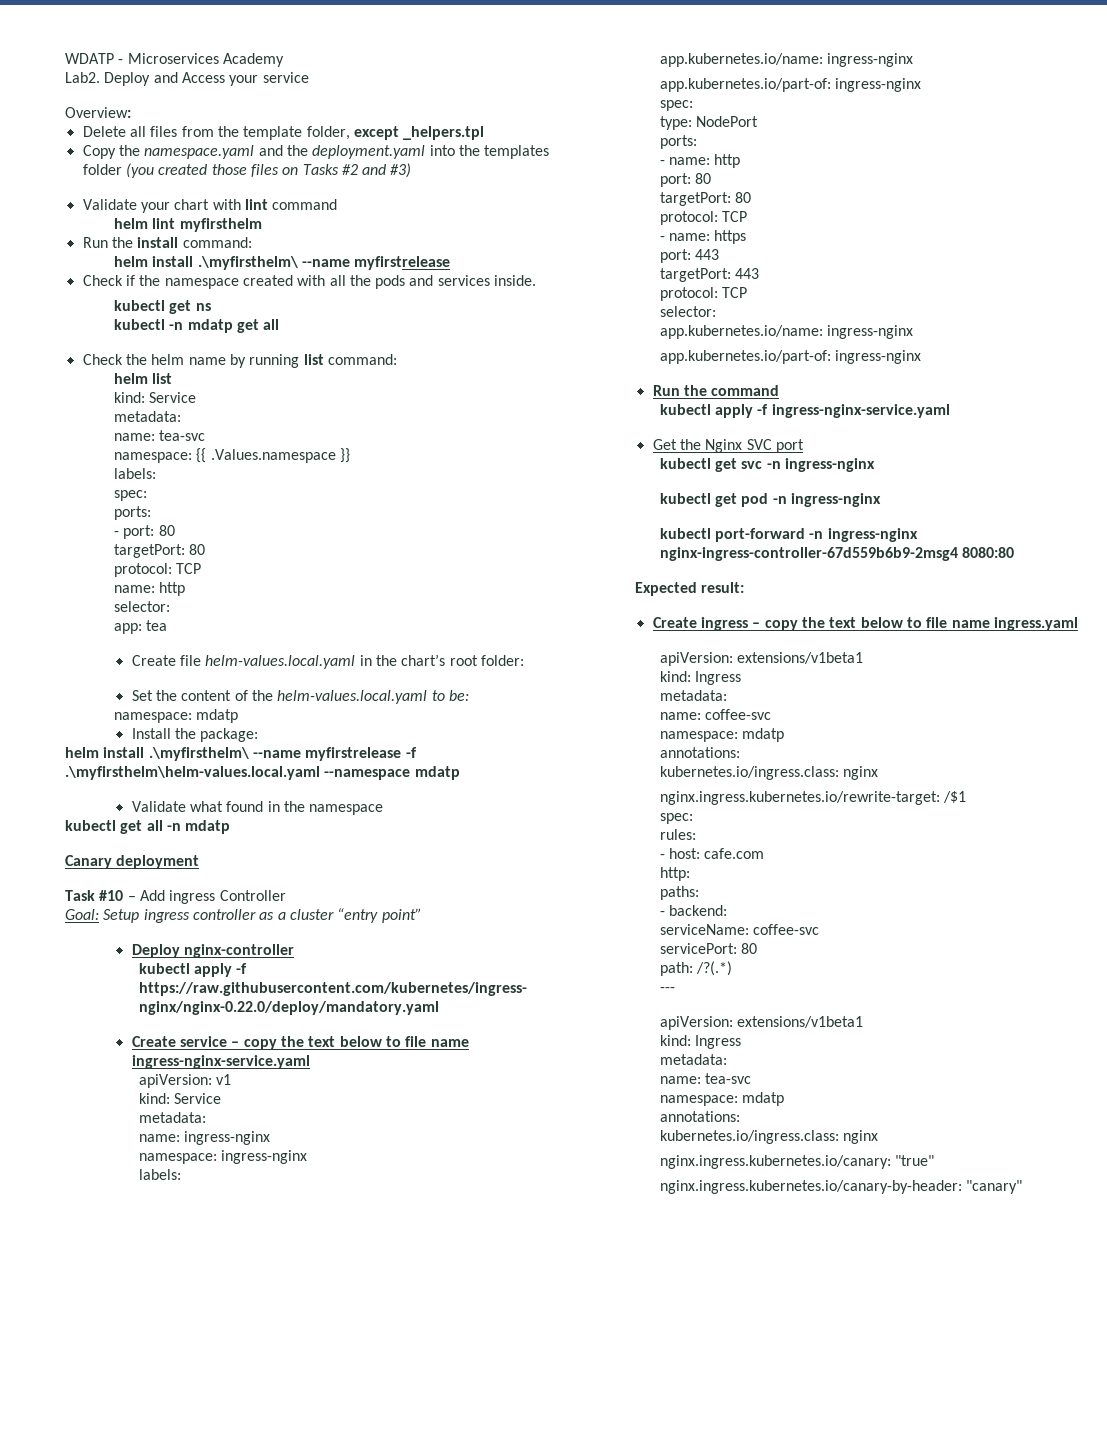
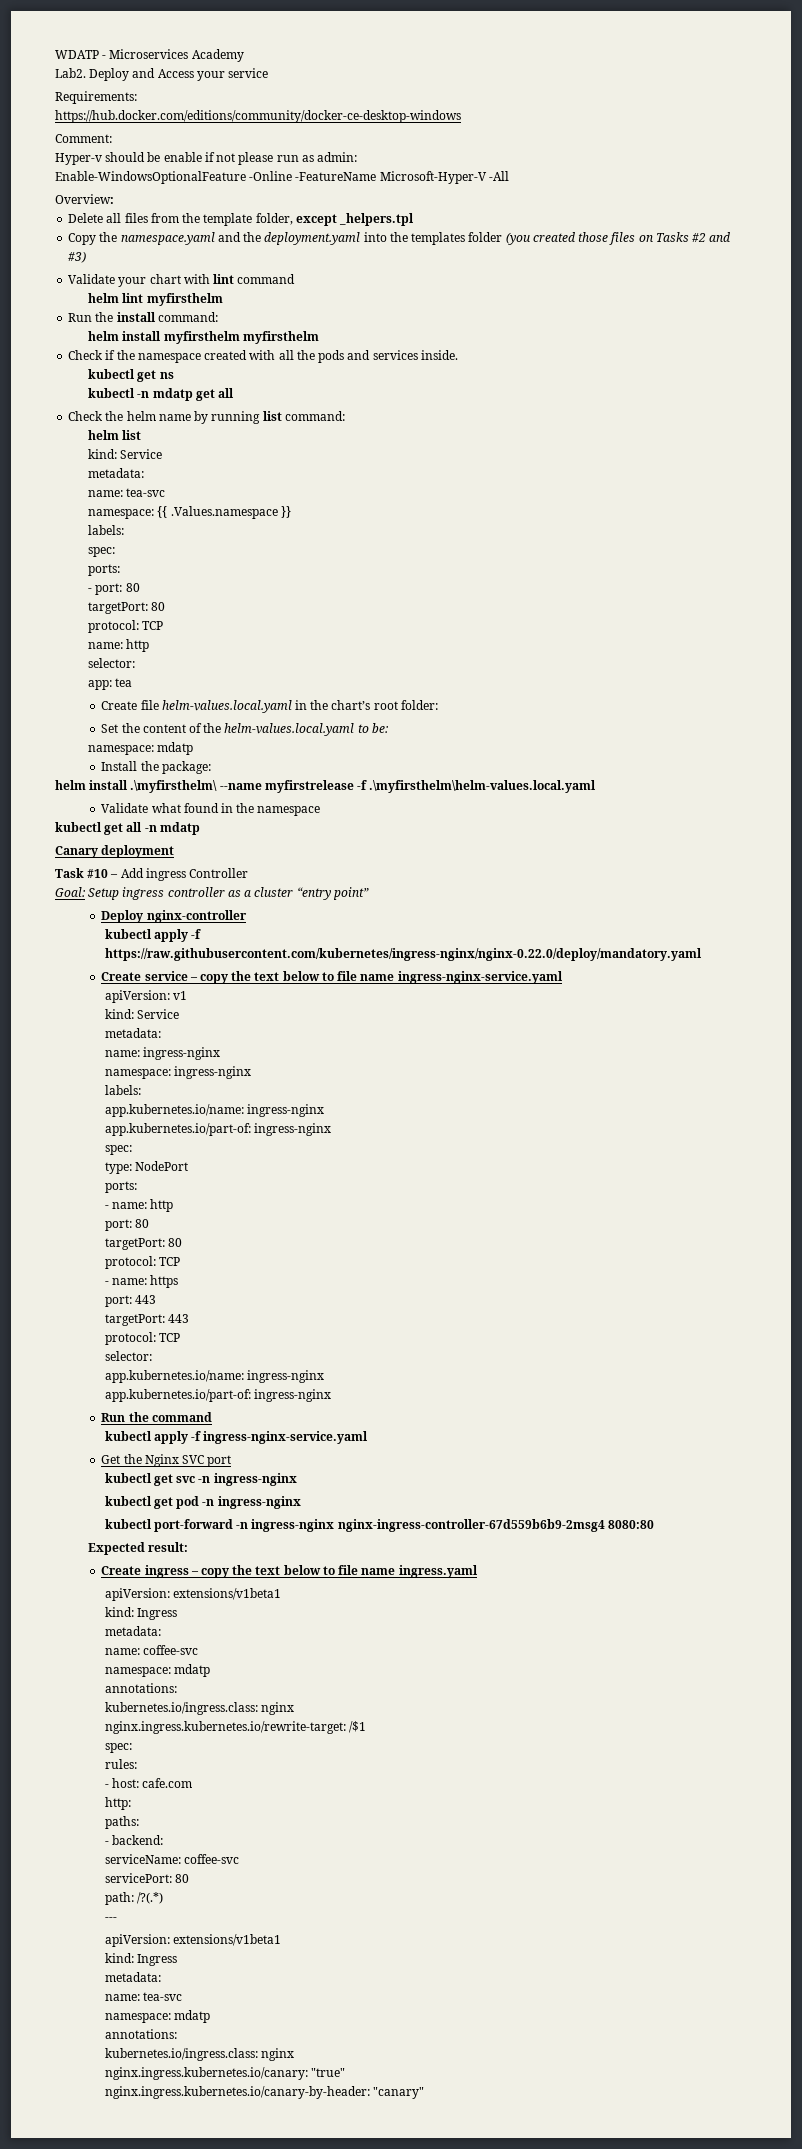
(309, 77) none -> [55,91,137,104] [55,110,461,123] [55,134,112,143] [55,152,358,165] [55,171,509,184] // Requirements: // https://hub.docker.com/editions/community/docker-ce-desktop-windows // Comment: // Hyper-v should be enable if not please run as admin: // Enable-WindowsOptionalFeature -Online -FeatureName Microsoft-Hyper-V -All
[197,256,451,270] .\myfirsthelm\ --name myfirstrelease -> [163,331,319,344] myfirsthelm myfirsthelm
[324,766,460,780] --namespace mdatp -> (597, 786) none

